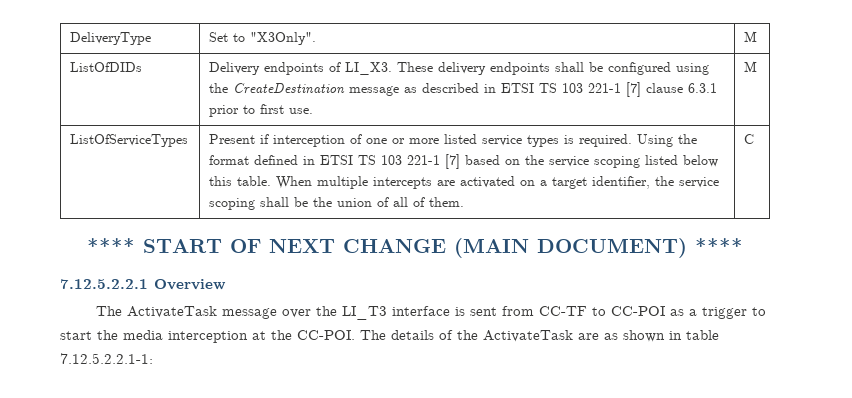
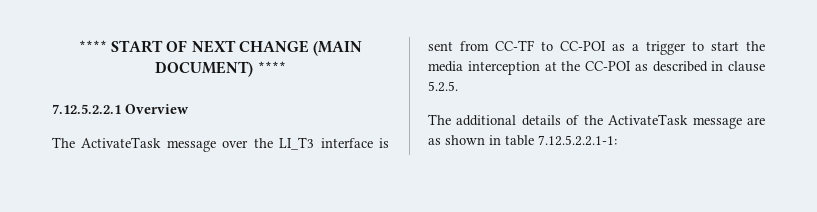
[70,32,152,45] [209,32,317,45] [744,31,758,42] [70,62,143,72] [209,62,710,75] [209,82,718,97] [209,104,314,117] [744,61,758,72] [70,134,189,147] [209,134,698,147] [209,154,719,169] [209,176,720,189] [209,197,465,210] [744,134,755,144] DeliveryType | Set to "X3Only". | M // ListOfDIDs | Delivery endpoints of LI_X3. These delivery endpoints shall be configured using the CreateDestination message as described in ETSI TS 103 221-1 [7] clause 6.3.1 prior to first use. | M // ListOfServiceTypes | Present if interception of one or more listed service types is required. Using the format defined in ETSI TS 103 221-1 [7] based on the service scoping listed below this table. When multiple intercepts are activated on a target identifier, the service scoping shall be the union of all of them. | C // -> (78, 46) none
[297,330,386,340] CC-POI. The -> [585,61,765,72] [428,81,458,92] [428,114,517,126] CC-POI as described in clause 5.2.5. // The additional
(573, 336) none -> [692,117,742,129] message

